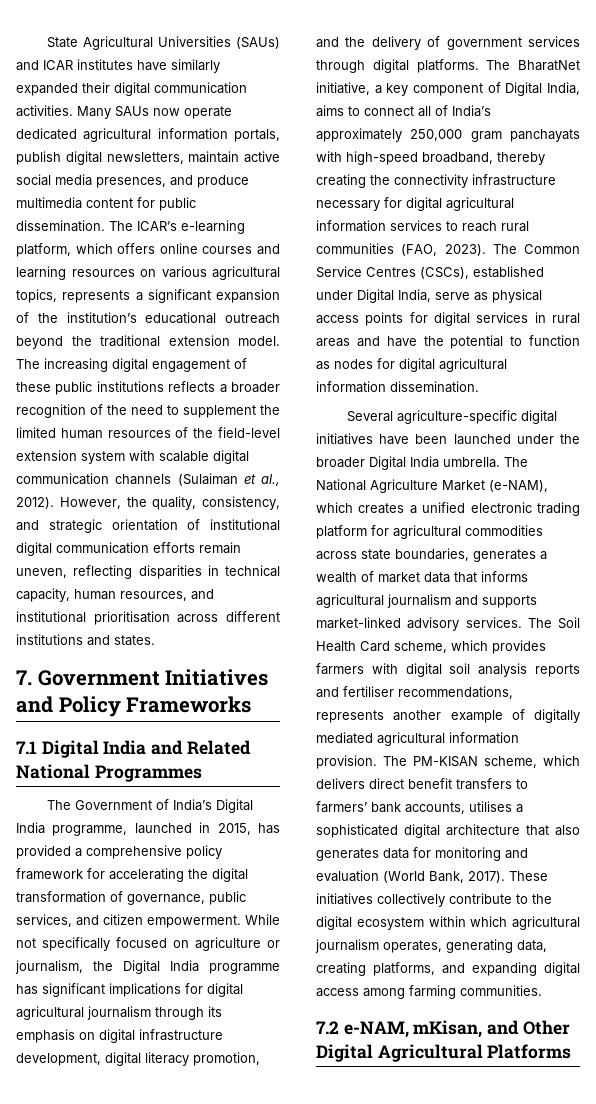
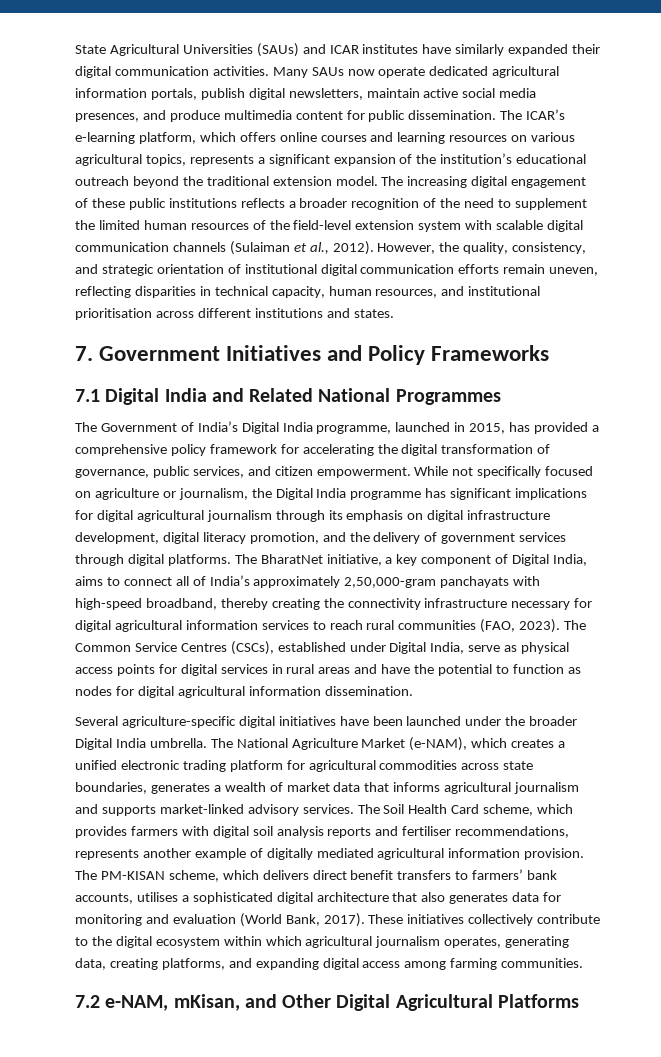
[410,129,502,142] 250,000 gram -> [344,577,437,588] 2,50,000-gram

